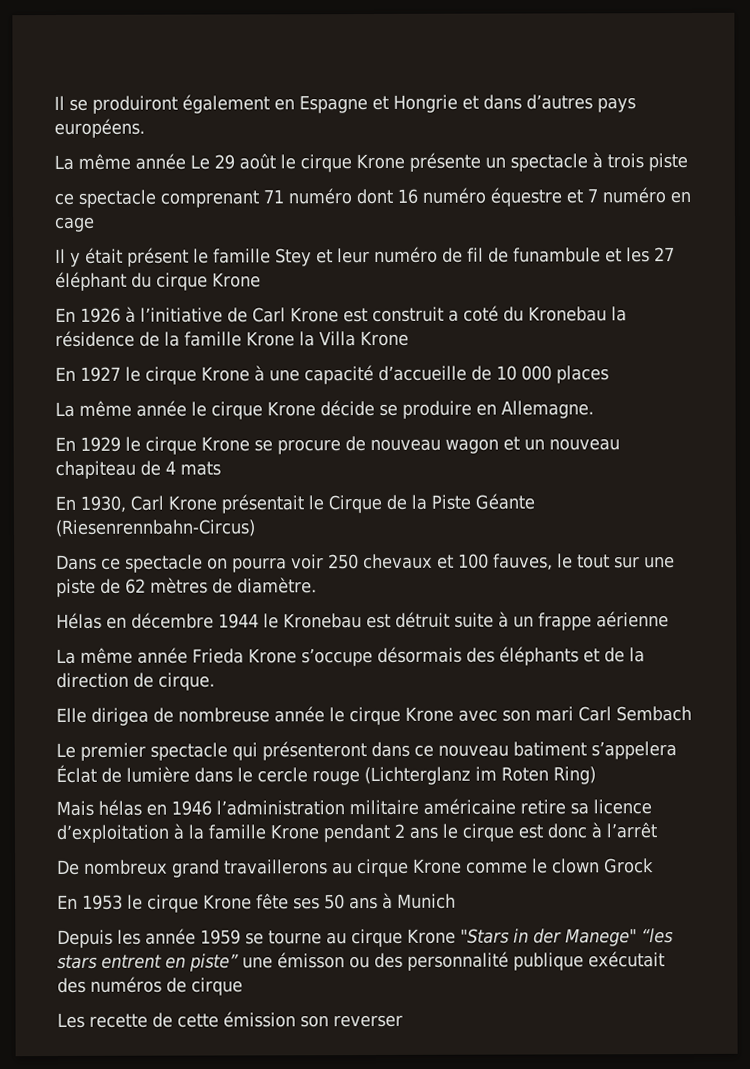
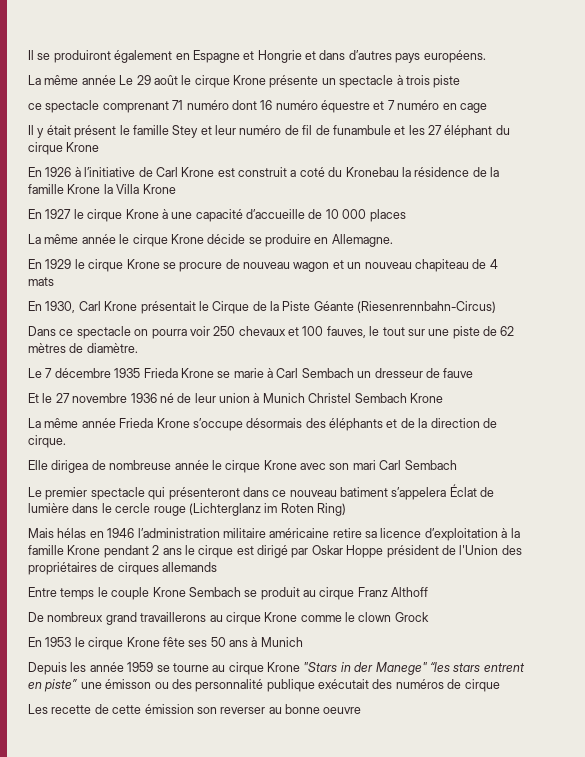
[56,611,669,631] Hélas en décembre 1944 le Kronebau est détruit suite à un frappe aérienne -> [28,368,474,378] [28,393,443,403] Le 7 décembre 1935 Frieda Krone se marie à Carl Sembach un dresseur de fauve // Et le 27 novembre 1936 né de leur union à Munich Christel Sembach Krone
[547,822,657,839] donc à l’arrêt -> [257,545,522,558] [28,562,218,575] [28,587,429,600] dirigé par Oskar Hoppe président de l'Union des propriétaires de cirques allemands // Entre temps le couple Krone Sembach se produit au cirque Franz Althoff
(403, 1021) none -> [268,704,362,714] au bonne oeuvre

